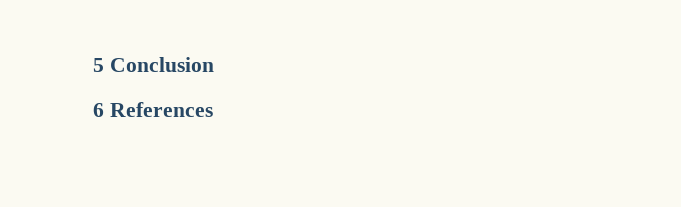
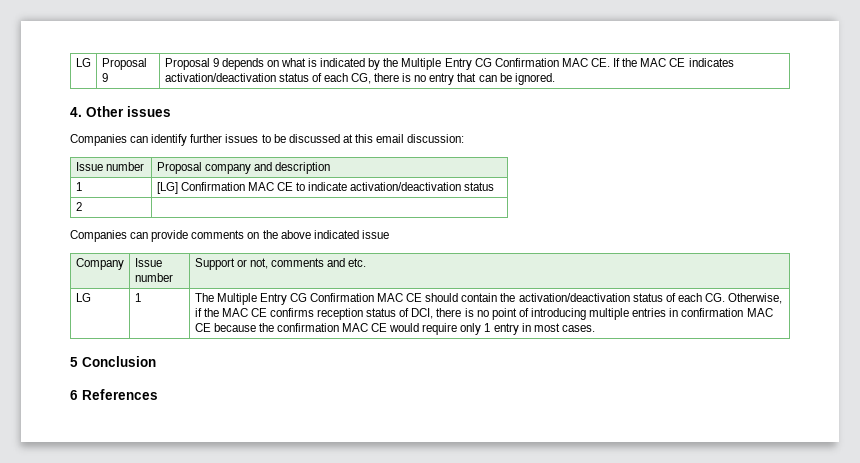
(93, 65) none -> [75,58,91,67] [101,58,147,70] [101,73,108,82] [164,58,734,70] [164,73,555,85] [70,106,171,117] [70,134,465,146] [75,162,144,171] [156,162,330,174] [75,182,82,191] [156,182,495,194] [75,202,82,211] [70,230,389,242] [75,258,124,270] [134,258,162,267] [134,273,173,282] [194,258,367,270] [75,293,91,302] [134,293,141,302] [194,293,783,305] [194,308,773,320] [194,323,595,335] LG | Proposal 9 | Proposal 9 depends on what is indicated by the Multiple Entry CG Confirmation MAC CE. If the MAC CE indicates activation/deactivation status of each CG, there is no entry that can be ignored. // 4. Other issues // Companies can identify further issues to be discussed at this email discussion: // Issue number | Proposal company and description // 1 | [LG] Confirmation MAC CE to indicate activation/deactivation status // 2 | // Companies can provide comments on the above indicated issue // Company | Issue number | Support or not, comments and etc. // LG | 1 | The Multiple Entry CG Confirmation MAC CE should contain the activation/deactivation status of each CG. Otherwise, if the MAC CE confirms reception status of DCI, there is no point of introducing multiple entries in confirmation MAC CE because the confirmation MAC CE would require only 1 entry in most cases. //

